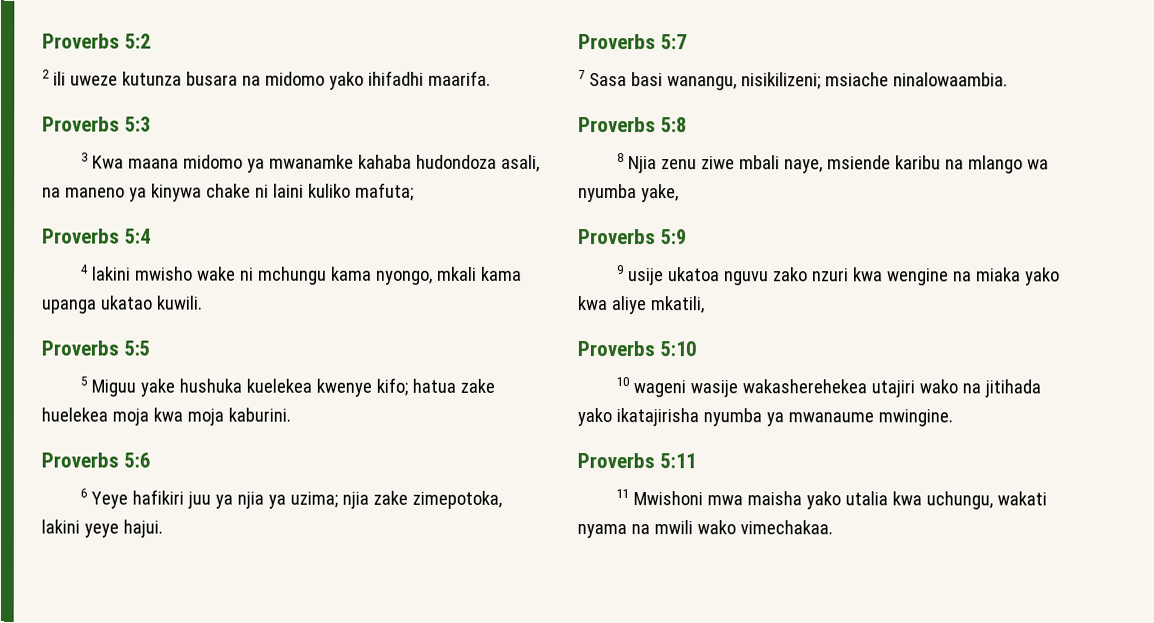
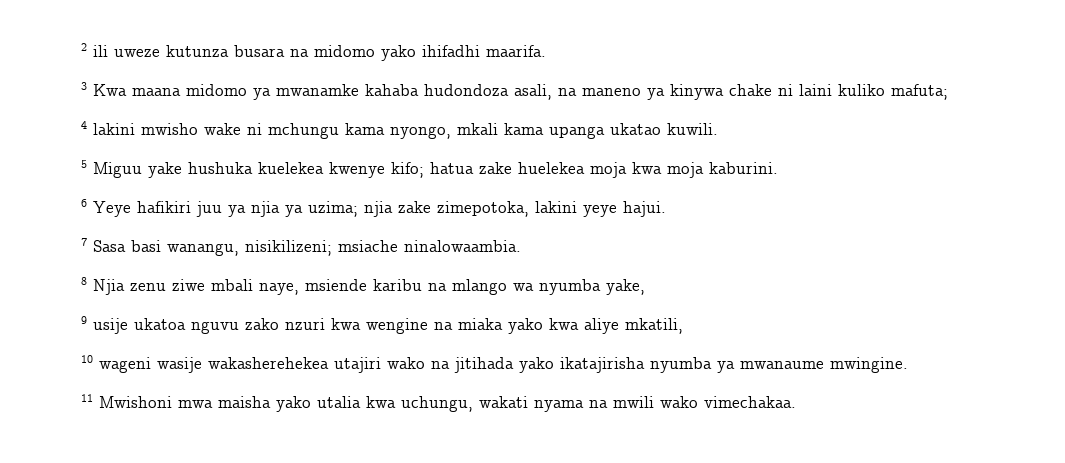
[42,33,151,49] Proverbs 5:2 // -> (81, 47) none
[42,116,151,132] // Proverbs 5:3 -> (546, 51) none
[42,228,151,244] // Proverbs 5:4 -> (948, 92) none
[41,340,150,356] // Proverbs 5:5 -> (718, 129) none
[41,452,150,468] // Proverbs 5:6 -> (778, 168) none
[578,34,687,50] // Proverbs 5:7 -> (666, 209) none
[578,117,687,133] // Proverbs 5:8 -> (521, 246) none
[578,229,687,245] // Proverbs 5:9 -> (645, 287) none
[577,341,696,357] // Proverbs 5:10 -> (683, 326) none
[577,453,696,469] // Proverbs 5:11 -> (908, 365) none

